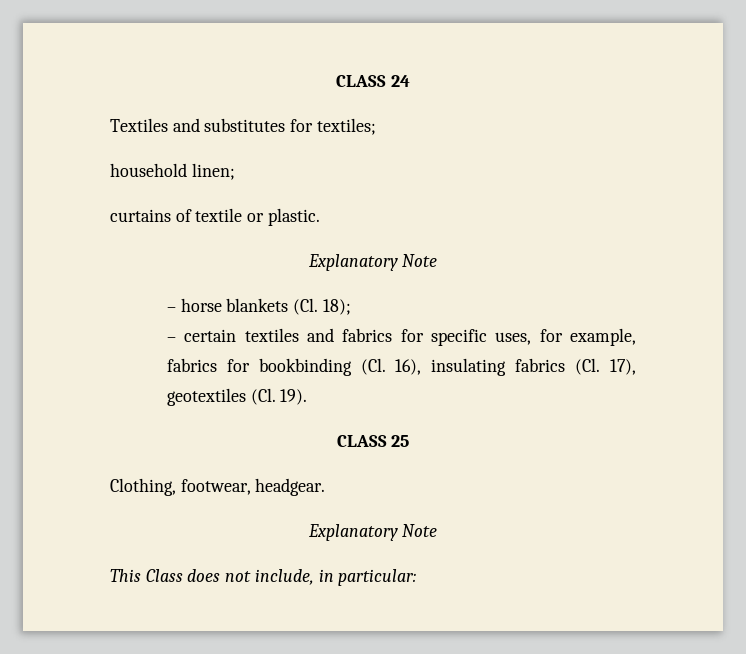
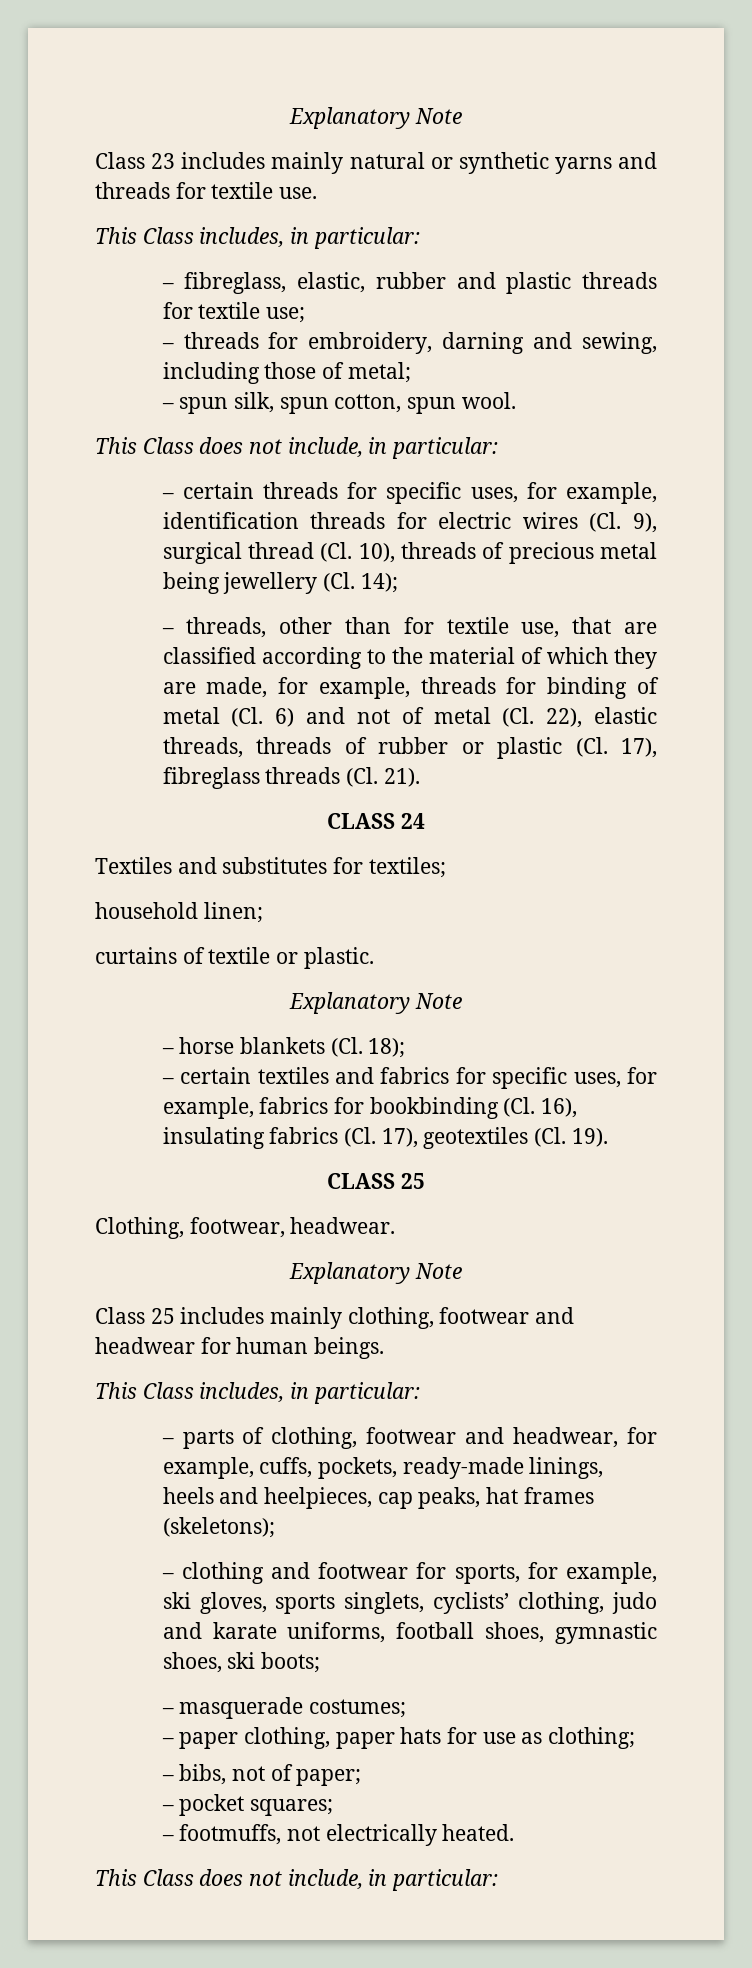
(336, 81) none -> [289,107,462,129] [95,152,657,174] [95,182,318,199] [95,227,420,249] [161,272,657,294] [162,302,306,323] [161,332,657,354] [162,362,411,384] [161,392,516,414] [95,437,499,459] [161,482,657,504] [162,512,657,533] [162,542,657,564] [162,572,398,594] [161,617,657,638] [162,647,657,669] [162,677,659,699] [162,707,657,728] [162,737,657,759] [162,767,420,789] Explanatory Note // Class 23 includes mainly natural or synthetic yarns and threads for textile use. // This Class includes, in particular: // – fibreglass, elastic, rubber and plastic threads for textile use; // – threads for embroidery, darning and sewing, including those of metal; // – spun silk, spun cotton, spun wool. // This Class does not include, in particular: // – certain threads for specific uses, for example, identification threads for electric wires (Cl. 9), surgical thread (Cl. 10), threads of precious metal being jewellery (Cl. 14); // – threads, other than for textile use, that are classified according to the material of which they are made, for example, threads for binding of metal (Cl. 6) and not of metal (Cl. 22), elastic threads, threads of rubber or plastic (Cl. 17), fibreglass threads (Cl. 21). //
[255,478,326,496] [307,524,438,541] headgear. // Explanatory Note -> [290,1217,396,1234] [289,1262,462,1284] [95,1307,575,1329] [95,1337,385,1359] [95,1382,420,1404] [161,1427,657,1449] [162,1457,604,1479] [162,1487,594,1509] [162,1517,275,1538] [161,1562,657,1584] [162,1592,657,1614] [162,1622,657,1644] [162,1652,321,1673] [161,1697,407,1719] [161,1727,636,1749] [161,1764,362,1786] [161,1794,334,1816] [161,1824,515,1846] headwear. // Explanatory Note // Class 25 includes mainly clothing, footwear and headwear for human beings. // This Class includes, in particular: // – parts of clothing, footwear and headwear, for example, cuffs, pockets, ready-made linings, heels and heelpieces, cap peaks, hat frames (skeletons); // – clothing and footwear for sports, for example, ski gloves, sports singlets, cyclists’ clothing, judo and karate uniforms, football shoes, gymnastic shoes, ski boots; // – masquerade costumes; // – paper clothing, paper hats for use as clothing; // – bibs, not of paper; // – pocket squares; // – footmuffs, not electrically heated.

